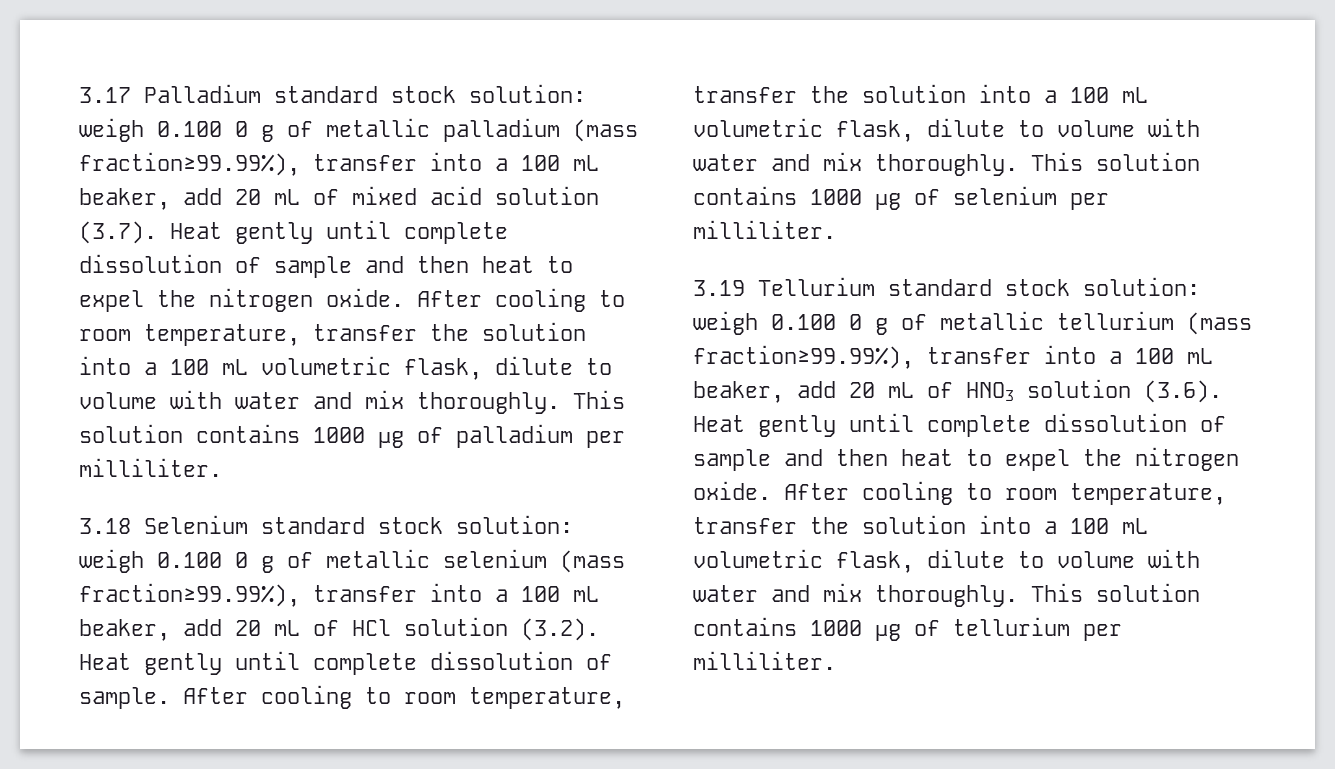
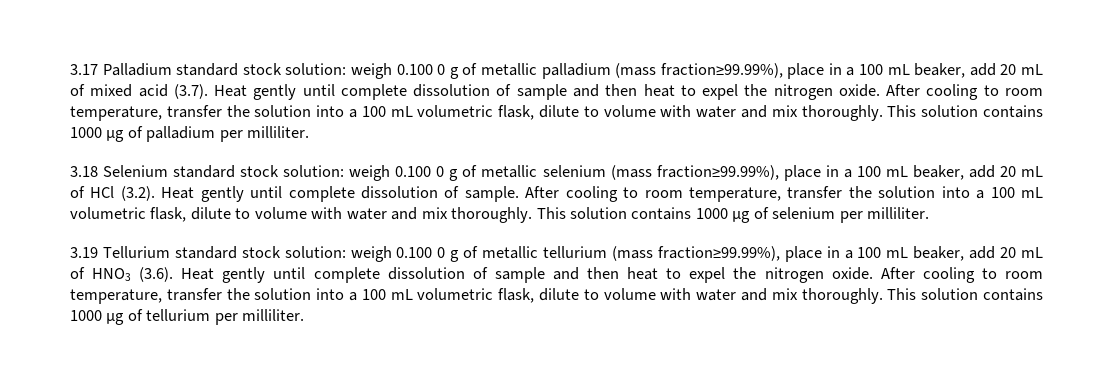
[313,152,482,171] transfer into -> [787,63,842,79] place in
[495,186,599,205] solution -> (168, 90) none
[313,583,482,602] transfer into -> [783,165,839,181] place in
[404,617,508,636] solution -> (115, 192) none
[927,345,1096,364] transfer into -> [784,246,840,262] place in
[1027,379,1131,398] solution -> (132, 274) none

